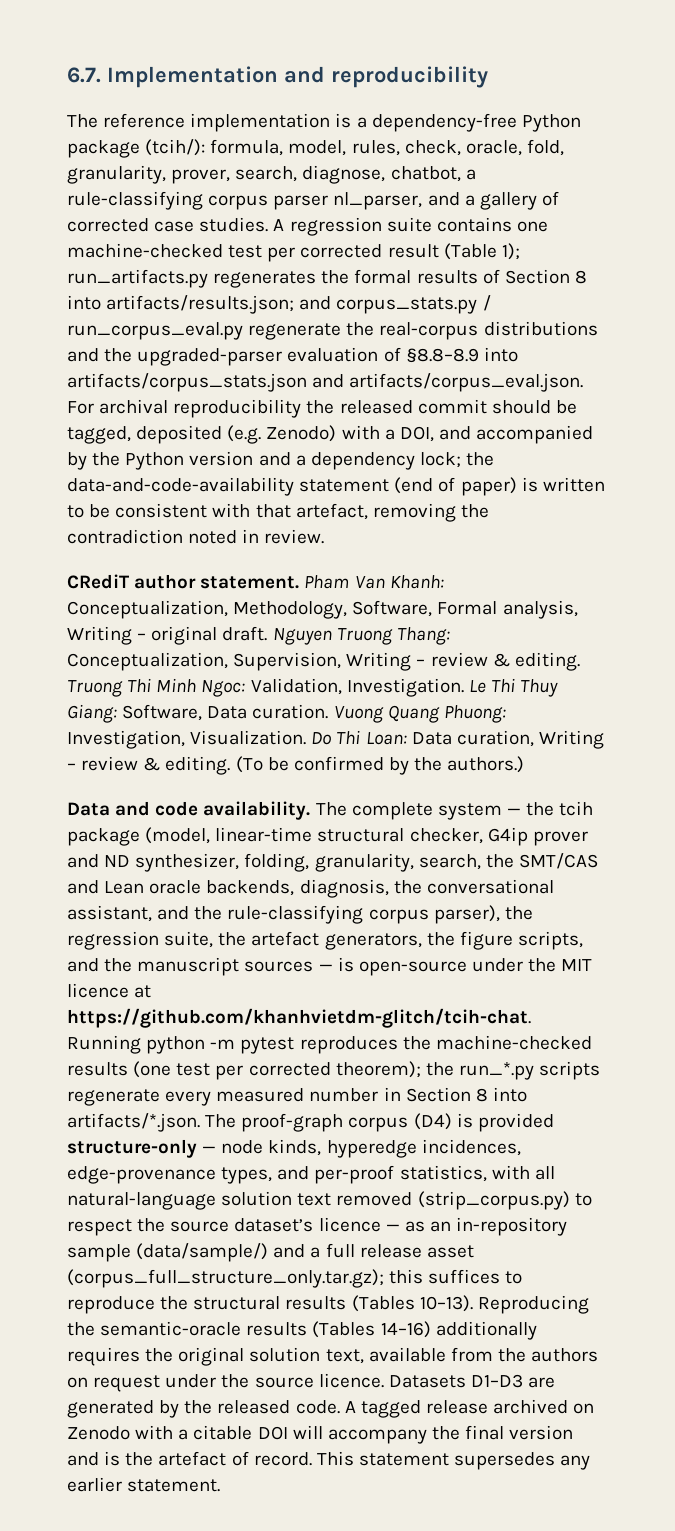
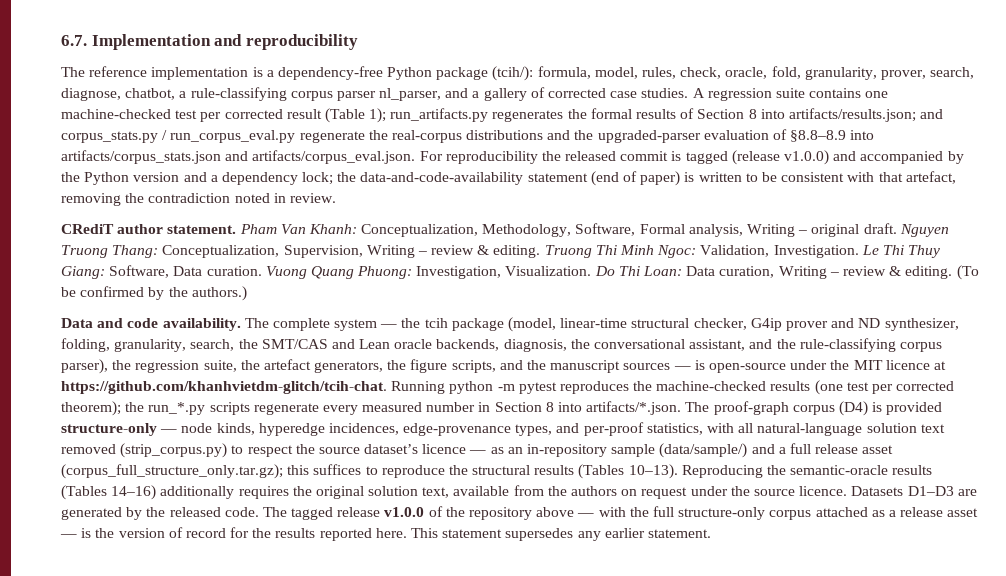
[99,399,169,414] archival -> (443, 156) none
[491,400,577,414] [67,425,434,444] should be tagged, deposited (e.g. Zenodo) with a DOI, -> [671,150,830,165] is tagged (release v1.0.0)
[344,1401,356,1413] A -> [262,507,287,517] The
[493,1399,595,1414] [67,1425,574,1444] [67,1451,312,1466] archived on Zenodo with a citable DOI will accompany the final version and is the artefact of record. -> [384,506,979,520] [60,527,407,541] v1.0.0 of the repository above — with the full structure-only corpus attached as a release asset — is the version of record for the results reported here.

